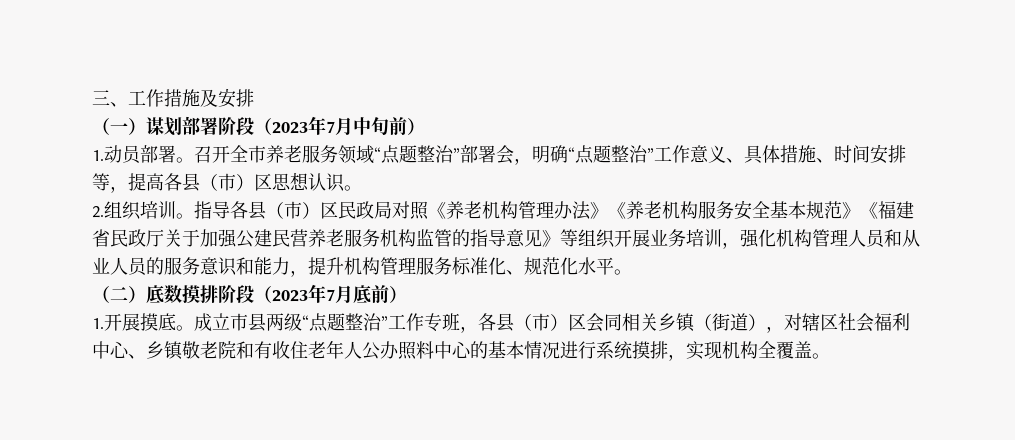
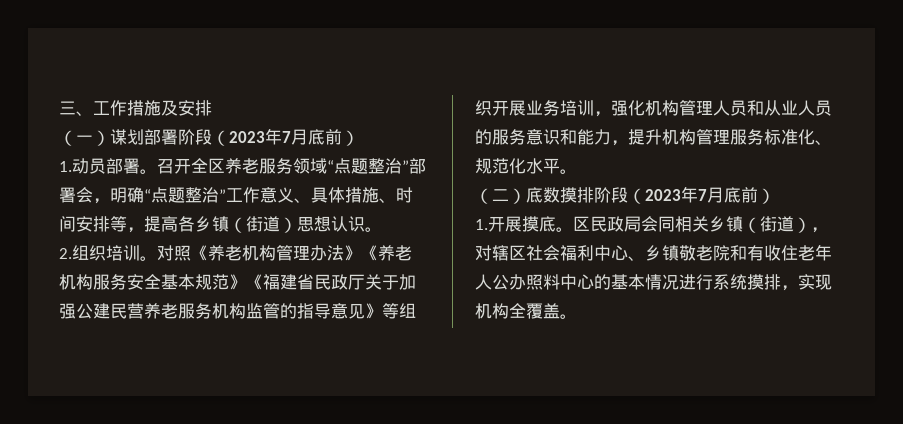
[353,117,389,135] 中旬 -> [308,129,325,145] 底
[248,145,266,163] 市 -> [208,158,225,173] 区
[182,173,272,192] 县（市）区 -> [195,216,297,233] 乡镇（街道）
[194,201,392,220] 指导各县（市）区民政局 -> (157, 258) none
[194,313,586,333] 成立市县两级“点题整治”工作专班，各县（市）区 -> [573,216,641,232] 区民政局

